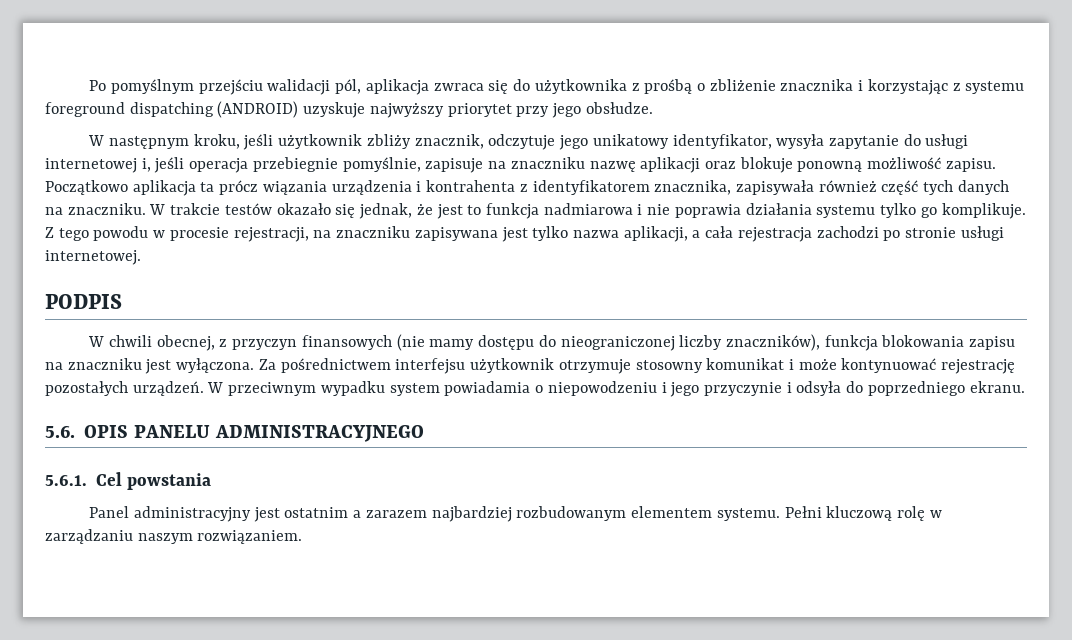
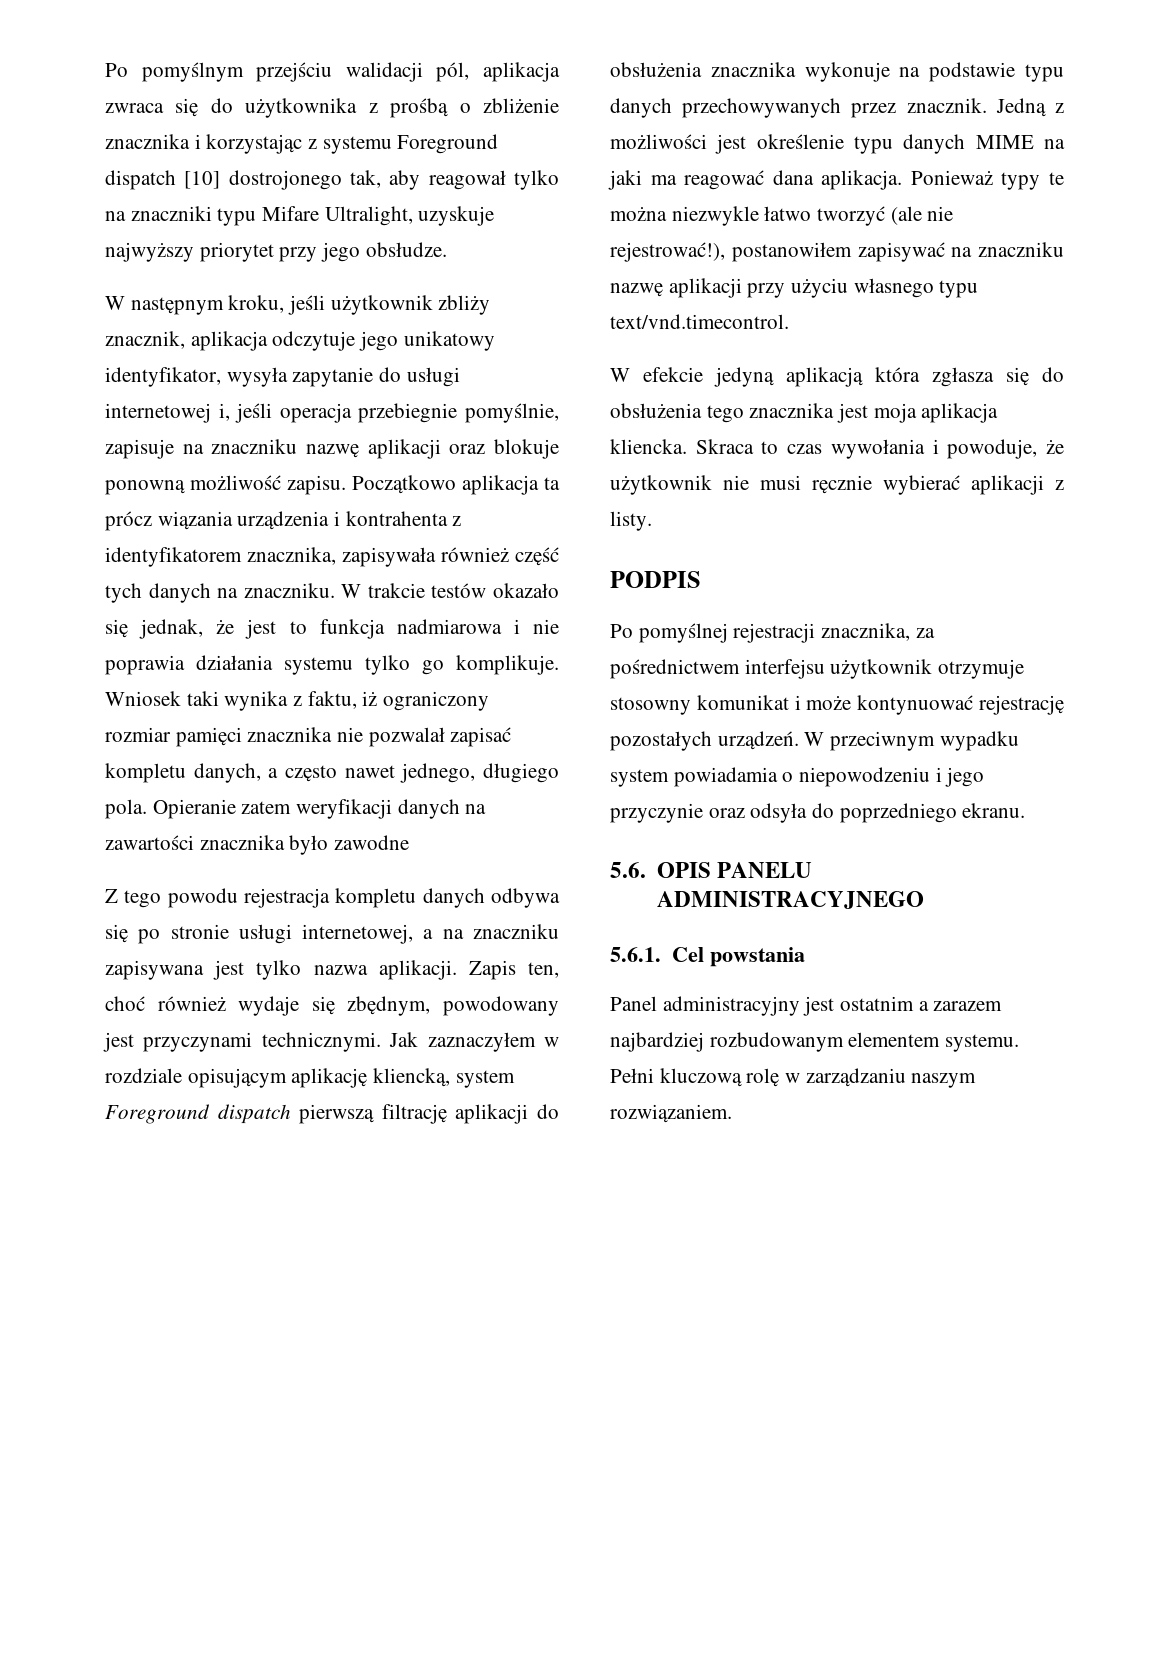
[45,101,299,118] foreground dispatching (ANDROID) -> [397,134,499,154] [105,170,559,190] [105,206,413,226] Foreground dispatch [10] dostrojonego tak, aby reagował tylko na znaczniki typu Mifare Ultralight,
(484, 141) none -> [190,331,268,351] aplikacja
[45,226,309,242] Z tego powodu w procesie rejestracji, -> [105,691,490,711] [105,727,512,747] [105,763,559,783] [105,799,487,819] [105,835,410,855] [105,888,560,908] [105,924,434,944] Wniosek taki wynika z faktu, iż ograniczony rozmiar pamięci znacznika nie pozwalał zapisać kompletu danych, a często nawet jednego, długiego pola. Opieranie zatem weryfikacji danych na zawartości znacznika było zawodne // Z tego powodu rejestracja kompletu danych odbywa się po stronie usługi internetowej, a
[623,226,1004,242] [45,250,141,265] [45,294,122,309] [88,334,1016,351] [45,358,276,374] aplikacji, a cała rejestracja zachodzi po stronie usługi internetowej. // PODPIS // W chwili obecnej, z przyczyn finansowych (nie mamy dostępu do nieograniczonej liczby znaczników), funkcja blokowania zapisu na znaczniku jest wyłączona. Za -> [378,960,559,980] [105,996,559,1016] [103,1032,559,1052] [105,1068,515,1088] [105,1104,559,1124] [610,62,1064,82] [610,98,1064,118] [610,134,1065,154] [608,170,1064,190] [610,206,954,226] [610,242,1064,262] [610,278,979,298] [610,314,789,329] [610,367,1064,387] [610,403,999,423] [610,439,1064,459] [610,475,1064,495] [610,511,652,531] [610,571,701,588] [610,623,935,643] aplikacji. Zapis ten, choć również wydaje się zbędnym, powodowany jest przyczynami technicznymi. Jak zaznaczyłem w rozdziale opisującym aplikację kliencką, system Foreground dispatch pierwszą filtrację aplikacji do obsłużenia znacznika wykonuje na podstawie typu danych przechowywanych przez znacznik. Jedną z możliwości jest określenie typu danych MIME na jaki ma reagować dana aplikacja. Ponieważ typy te można niezwykle łatwo tworzyć (ale nie rejestrować!), postanowiłem zapisywać na znaczniku nazwę aplikacji przy użyciu własnego typu text/vnd.timecontrol. // W efekcie jedyną aplikacją która zgłasza się do obsłużenia tego znacznika jest moja aplikacja kliencka. Skraca to czas wywołania i powoduje, że użytkownik nie musi ręcznie wybierać aplikacji z listy. // PODPIS // Po pomyślnej rejestracji znacznika, za
[786,382,792,393] i -> [708,808,745,818] oraz

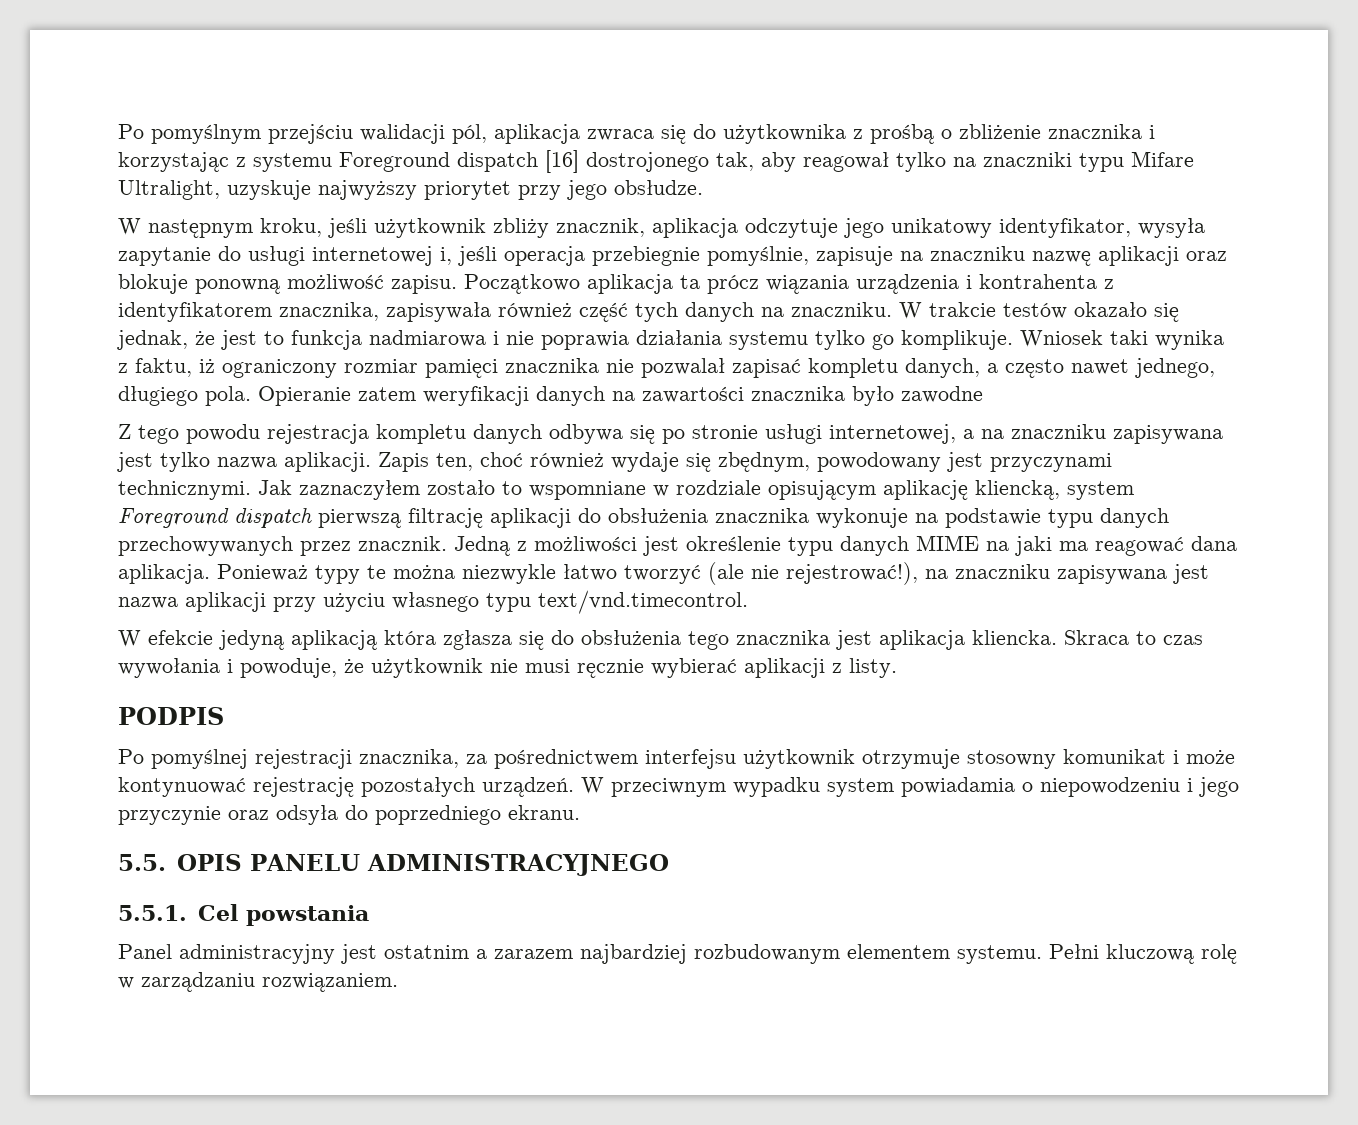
[184,171,221,189] [10] -> [545,150,579,173] [16]
(536, 1042) none -> [427,480,646,500] zostało to wspomniane
[731,242,1064,262] [610,283,663,297] postanowiłem zapisywać na znaczniku nazwę -> [925,564,1209,584] [118,597,178,609] na znaczniku zapisywana jest nazwa
[873,403,917,423] moja -> (872, 640) none
[610,862,646,878] 5.6. -> [118,854,166,871] 5.5.
[610,947,661,962] 5.6.1. -> [118,905,187,921] 5.5.1.
[911,1073,977,1088] naszym -> (255, 982) none

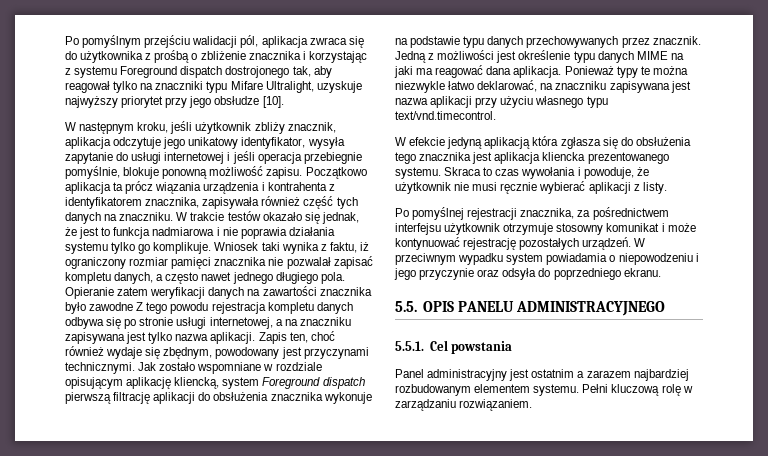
[545,150,579,173] [16] -> (223, 72) none
[614,180,703,195] obsłudze. -> [214,96,284,108] obsłudze [10].
[440,247,452,265] i, -> [227,152,231,161] i
[816,246,1227,266] zapisuje na znaczniku nazwę aplikacji oraz -> (120, 172) none
[1135,358,1215,378] jednego, -> [232,272,273,284] jednego
(983, 394) // -> (134, 306) none
[299,480,522,500] zaznaczyłem zostało to -> [159,362,196,371] zostało
[624,562,918,585] tworzyć (ale nie rejestrować!), -> [477,80,538,92] deklarować,
[972,630,1057,645] kliencka. -> [542,152,669,164] [395,167,441,179] kliencka prezentowanego systemu.
[118,707,224,725] // PODPIS -> (667, 188) none

